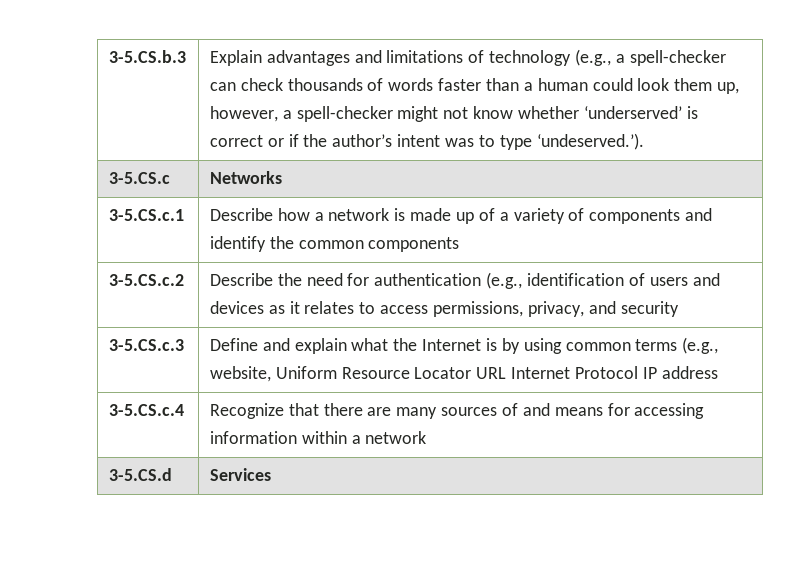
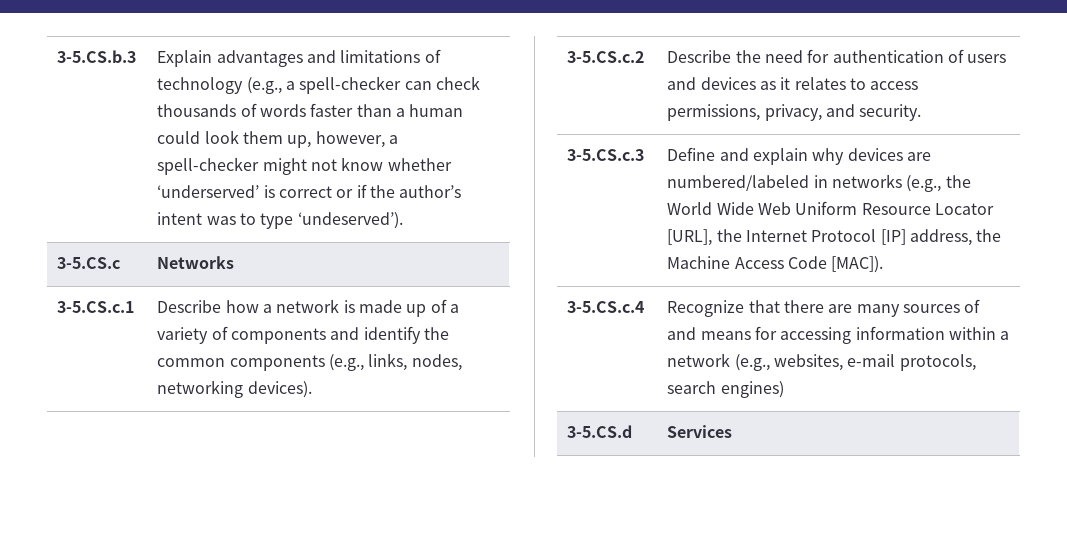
[536,133,644,150] ‘undeserved.’). -> [297,212,403,229] ‘undeserved’).
(460, 244) none -> [329,353,462,371] [157,380,312,398] (e.g., links, nodes, networking devices).
[486,272,625,289] (e.g., identification -> (944, 56) none
[620,301,679,317] security -> [859,104,922,121] security.
[351,337,719,354] [209,366,718,382] what the Internet is by using common terms (e.g., website, Uniform Resource Locator URL Internet Protocol IP address -> [812,148,932,165] [667,174,971,192] [667,201,995,215] [667,229,1002,246] [667,256,884,273] why devices are numbered/labeled in networks (e.g., the World Wide Web Uniform Resource Locator [URL], the Internet Protocol [IP] address, the Machine Access Code [MAC]).
(427, 437) none -> [734,354,976,371] [667,381,784,398] (e.g., websites, e-mail protocols, search engines)

